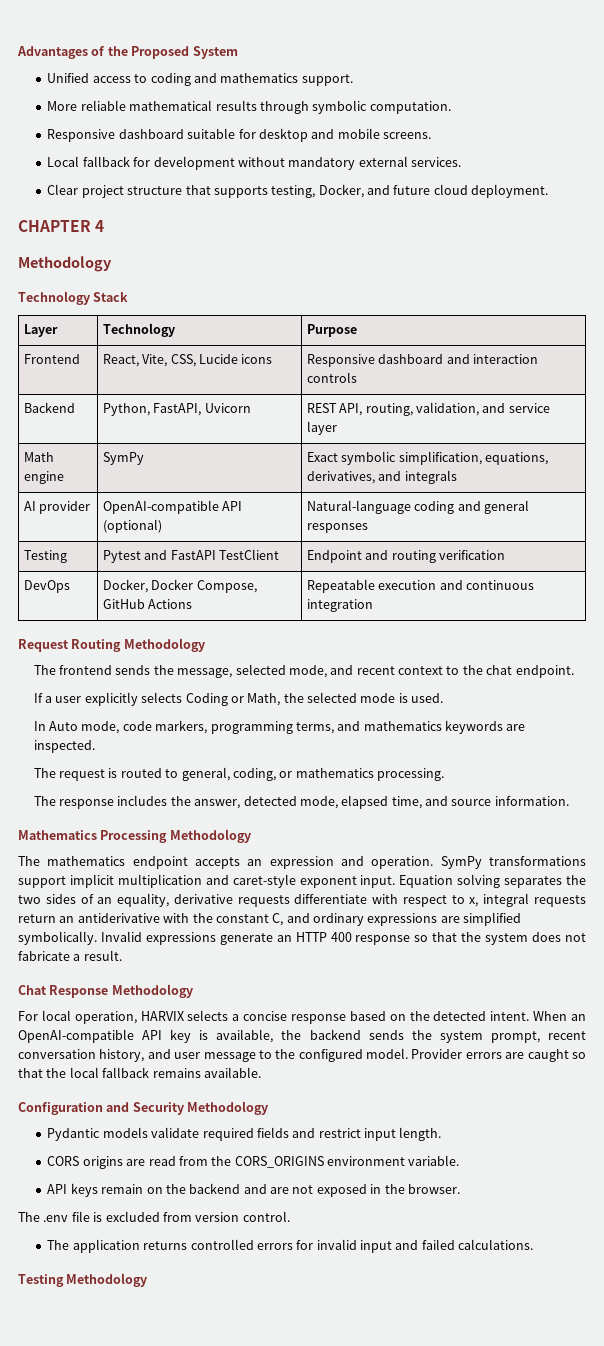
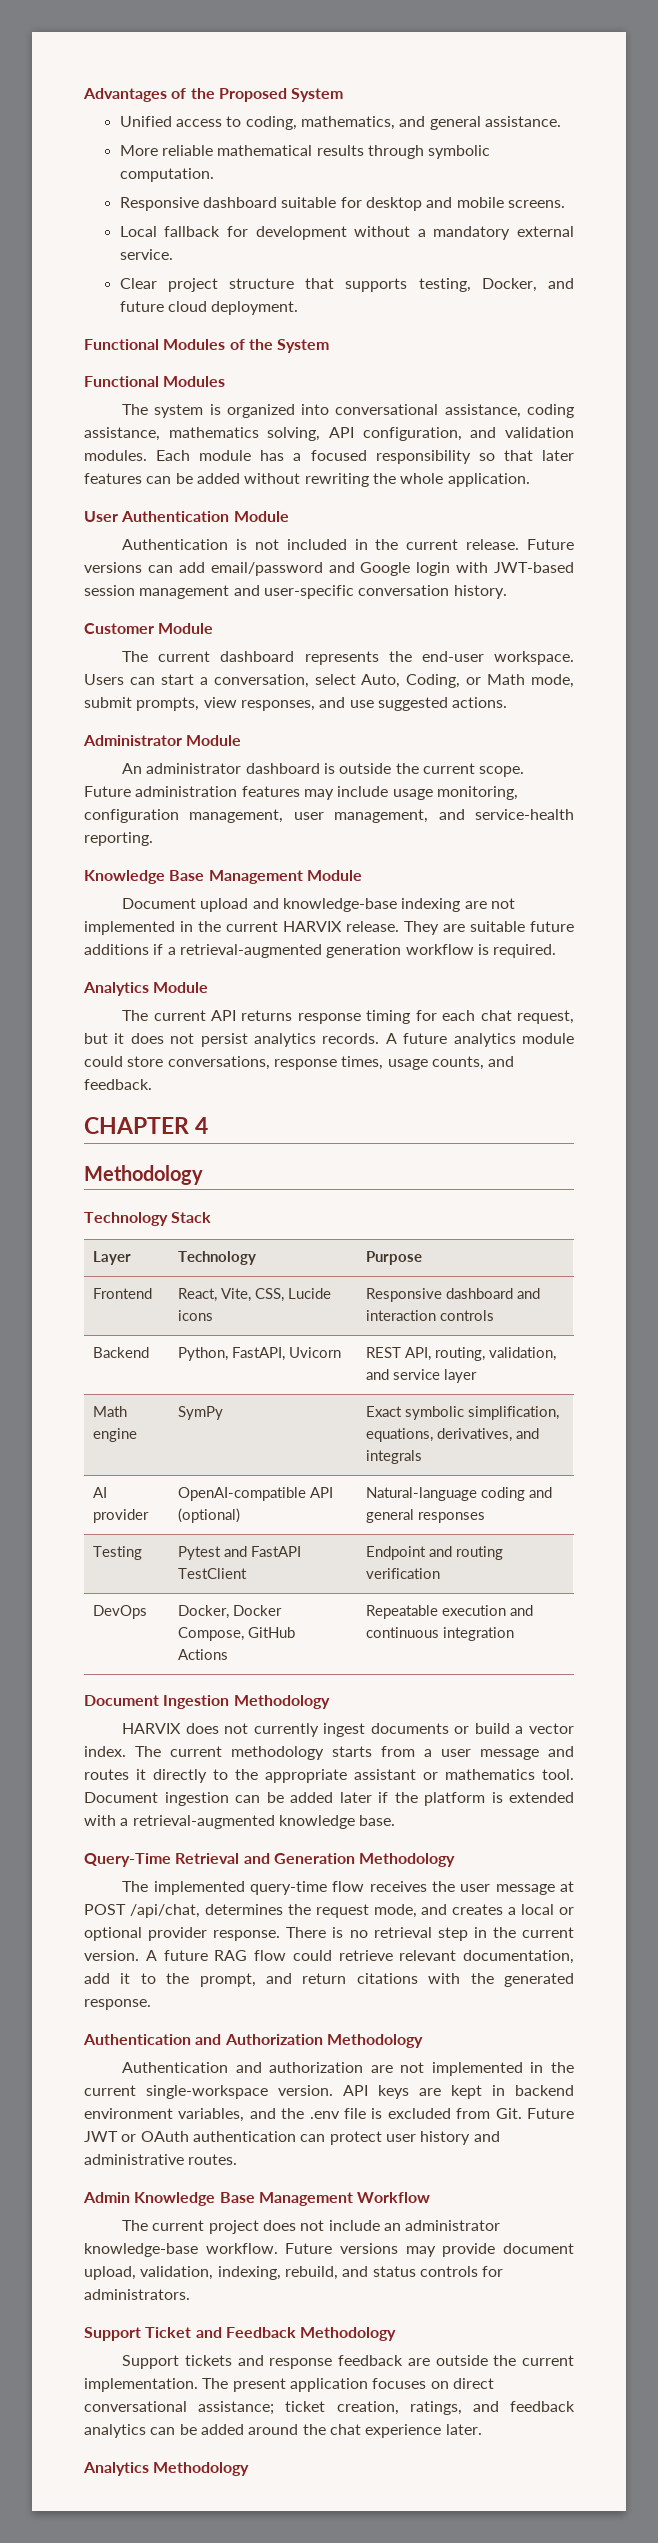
[150,73,353,86] coding and mathematics support. -> [245,116,562,130] coding, mathematics, and general assistance.
(285, 162) none -> [417,229,426,237] a
[411,157,462,167] services. -> [119,249,173,260] service.
(549, 191) none -> [84,339,330,353] [84,376,226,387] [122,404,574,418] [84,427,575,441] [84,450,574,464] [84,473,530,487] [84,511,289,522] [122,539,574,550] [84,562,574,576] [84,585,507,599] [84,623,214,634] [122,651,575,665] [84,674,574,688] [84,697,508,711] [83,735,242,746] [122,763,525,777] [84,786,518,800] [84,809,575,823] [84,832,153,846] [84,870,362,884] [122,898,516,912] [84,921,574,935] [84,944,557,958] [83,982,209,996] [122,1010,575,1024] [84,1033,574,1047] [84,1056,515,1070] [84,1079,152,1090] // Functional Modules of the System // Functional Modules // The system is organized into conversational assistance, coding assistance, mathematics solving, API configuration, and validation modules. Each module has a focused responsibility so that later features can be added without rewriting the whole application. // User Authentication Module // Authentication is not included in the current release. Future versions can add email/password and Google login with JWT-based session management and user-specific conversation history. // Customer Module // The current dashboard represents the end-user workspace. Users can start a conversation, select Auto, Coding, or Math mode, submit prompts, view responses, and use suggested actions. // Administrator Module // An administrator dashboard is outside the current scope. Future administration features may include usage monitoring, configuration management, user management, and service-health reporting. // Knowledge Base Management Module // Document upload and knowledge-base indexing are not implemented in the current HARVIX release. They are suitable future additions if a retrieval-augmented generation workflow is required. // Analytics Module // The current API returns response timing for each chat request, but it does not persist analytics records. A future analytics module could store conversations, response times, usage counts, and feedback.
[18,638,205,652] [33,664,574,678] [33,692,444,706] [33,720,526,734] [33,740,95,753] [33,767,445,781] [33,795,569,809] [18,829,251,843] [18,856,586,869] [18,874,586,888] [18,893,586,907] [18,912,522,926] [18,931,586,945] [18,950,122,961] [18,984,193,998] [18,1010,586,1024] [18,1029,586,1043] [18,1048,586,1062] [18,1067,261,1078] [18,1101,269,1115] [47,1127,442,1141] [47,1155,460,1169] [47,1183,460,1197] [18,1212,40,1222] Request Routing Methodology // The frontend sends the message, selected mode, and recent context to the chat endpoint. // If a user explicitly selects Coding or Math, the selected mode is used. // In Auto mode, code markers, programming terms, and mathematics keywords are inspected. // The request is routed to general, coding, or mathematics processing. // The response includes the answer, detected mode, elapsed time, and source information. // Mathematics Processing Methodology // The mathematics endpoint accepts an expression and operation. SymPy transformations support implicit multiplication and caret-style exponent input. Equation solving separates the two sides of an equality, derivative requests differentiate with respect to x, integral requests return an antiderivative with the constant C, and ordinary expressions are simplified symbolically. Invalid expressions generate an HTTP 400 response so that the system does not fabricate a result. // Chat Response Methodology // For local operation, HARVIX selects a concise response based on the detected intent. When an OpenAI-compatible API key is available, the backend sends the system prompt, recent conversation history, and user message to the configured model. Provider errors are caught so that the local fallback remains available. // Configuration and Security Methodology // Pydantic models validate required fields and restrict input length. // CORS origins are read from the CORS_ORIGINS environment variable. // API keys remain on the backend and are not exposed in the browser. // The -> [84,1695,330,1709] [122,1723,574,1737] [84,1746,574,1760] [84,1769,574,1783] [84,1792,574,1806] [84,1815,396,1829] [84,1853,456,1867] [122,1881,574,1895] [84,1904,574,1918] [84,1927,575,1941] [84,1950,574,1964] [84,1973,574,1987] [84,1999,151,2010] [83,2034,423,2048] [122,2062,574,2076] [84,2085,574,2099] [84,2108,305,2122] Document Ingestion Methodology // HARVIX does not currently ingest documents or build a vector index. The current methodology starts from a user message and routes it directly to the appropriate assistant or mathematics tool. Document ingestion can be added later if the platform is extended with a retrieval-augmented knowledge base. // Query-Time Retrieval and Generation Methodology // The implemented query-time flow receives the user message at POST /api/chat, determines the request mode, and creates a local or optional provider response. There is no retrieval step in the current version. A future RAG flow could retrieve relevant documentation, add it to the prompt, and return citations with the generated response. // Authentication and Authorization Methodology // Authentication and authorization are not implemented in the current single-workspace version. API keys are kept in backend environment variables, and the
[195,1211,290,1222] [47,1239,534,1253] [18,1274,64,1287] version control. // The application returns controlled errors for invalid input and failed calculations. // Testing -> [495,2108,574,2119] [84,2131,500,2145] [84,2154,238,2165] [83,2192,431,2206] [122,2220,501,2234] [84,2243,575,2257] [84,2266,504,2280] [84,2289,190,2300] [84,2327,397,2341] [122,2355,574,2369] [84,2378,494,2392] [84,2401,576,2415] [84,2424,482,2438] [83,2462,149,2476] Git. Future JWT or OAuth authentication can protect user history and administrative routes. // Admin Knowledge Base Management Workflow // The current project does not include an administrator knowledge-base workflow. Future versions may provide document upload, validation, indexing, rebuild, and status controls for administrators. // Support Ticket and Feedback Methodology // Support tickets and response feedback are outside the current implementation. The present application focuses on direct conversational assistance; ticket creation, ratings, and feedback analytics can be added around the chat experience later. // Analytics

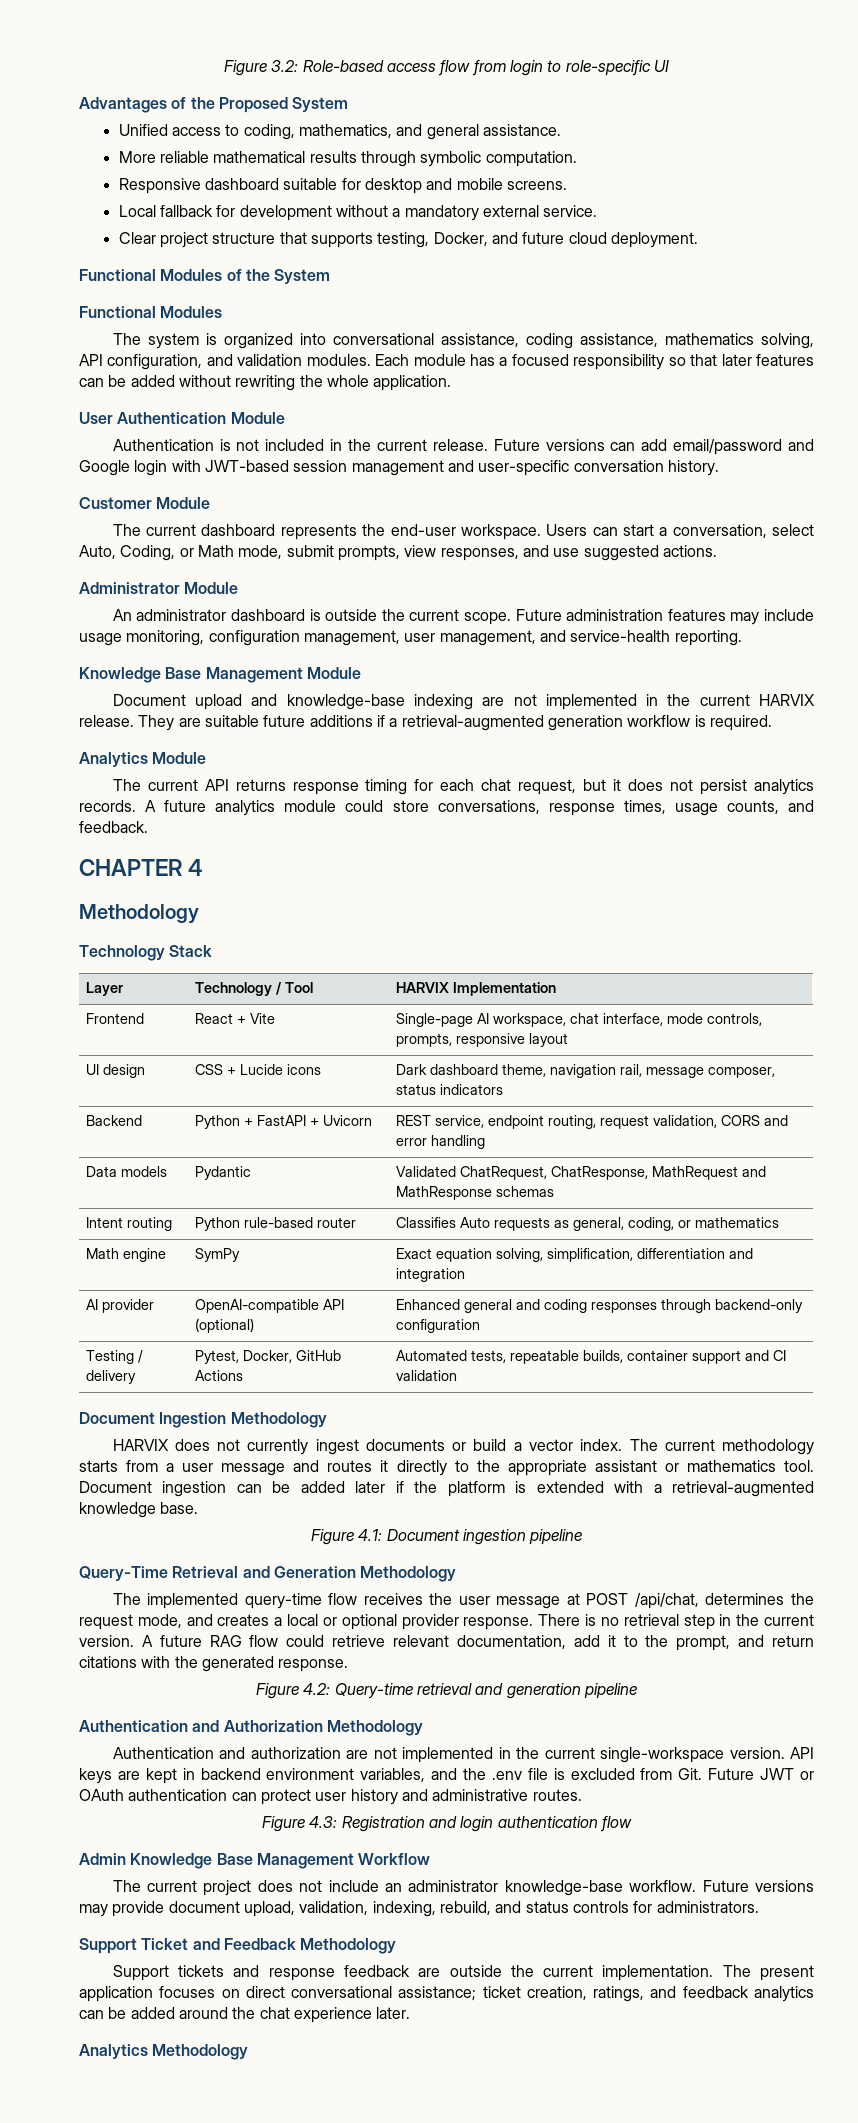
(83, 95) none -> [224,60,669,76] Figure 3.2: Role-based access flow from login to role-specific UI //
[366,1251,423,1265] [93,1288,153,1299] [178,1288,332,1302] [178,1310,214,1321] [366,1288,541,1302] [366,1310,495,1321] [93,1347,150,1358] [178,1347,342,1361] [366,1347,557,1361] [366,1369,478,1383] [93,1406,128,1417] [93,1428,138,1442] [178,1406,224,1420] [366,1406,560,1420] [366,1428,540,1442] [366,1450,423,1464] | Purpose // Frontend | React, Vite, CSS, Lucide icons | Responsive dashboard and interaction controls // Backend | Python, FastAPI, Uvicorn | REST API, routing, validation, and service layer // Math engine | SymPy | Exact symbolic simplification, equations, derivatives, and integrals -> [276,982,313,995] [396,982,557,996] [86,1013,145,1024] [195,1013,276,1024] [396,1013,763,1027] [396,1033,569,1047] [86,1064,146,1078] [195,1064,322,1075] [396,1064,776,1078] [396,1084,504,1095] [86,1115,143,1126] [195,1115,373,1129] [396,1115,789,1129] [396,1135,486,1149] [86,1166,168,1177] [195,1166,252,1180] [396,1166,767,1180] [396,1186,555,1200] [86,1217,173,1231] [195,1217,357,1231] [396,1217,780,1231] [86,1248,167,1262] [195,1248,241,1262] [396,1248,754,1262] [396,1268,466,1282] / Tool | HARVIX Implementation // Frontend | React + Vite | Single-page AI workspace, chat interface, mode controls, prompts, responsive layout // UI design | CSS + Lucide icons | Dark dashboard theme, navigation rail, message composer, status indicators // Backend | Python + FastAPI + Uvicorn | REST service, endpoint routing, request validation, CORS and error handling // Data models | Pydantic | Validated ChatRequest, ChatResponse, MathRequest and MathResponse schemas // Intent routing | Python rule-based router | Classifies Auto requests as general, coding, or mathematics // Math engine | SymPy | Exact equation solving, simplification, differentiation and integration
[366,1487,553,1501] [366,1509,486,1523] [93,1546,143,1560] [178,1546,302,1560] [178,1568,248,1579] [366,1546,504,1560] [366,1568,441,1579] [93,1605,148,1619] [178,1605,283,1619] [178,1627,296,1641] [178,1649,229,1660] [366,1605,534,1619] [366,1627,515,1641] Natural-language coding and general responses // Testing | Pytest and FastAPI TestClient | Endpoint and routing verification // DevOps | Docker, Docker Compose, GitHub Actions | Repeatable execution and continuous integration -> [396,1299,804,1313] [396,1319,481,1333] [86,1350,144,1364] [86,1370,137,1384] [195,1350,342,1364] [195,1370,244,1381] [396,1350,787,1364] [396,1370,458,1381] Enhanced general and coding responses through backend-only configuration // Testing / delivery | Pytest, Docker, GitHub Actions | Automated tests, repeatable builds, container support and CI validation
(396, 1820) none -> [310,1529,583,1545] // Figure 4.1: Document ingestion pipeline
(151, 2004) none -> [256,1683,637,1699] // Figure 4.2: Query-time retrieval and generation pipeline
(238, 2159) none -> [262,1816,632,1832] // Figure 4.3: Registration and login authentication flow

